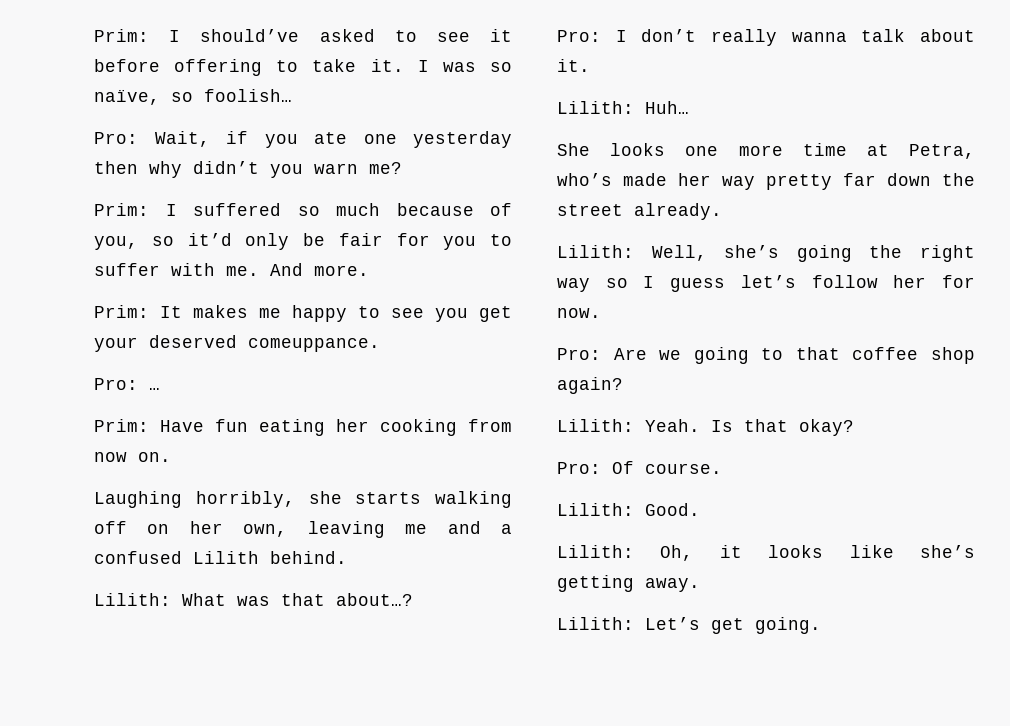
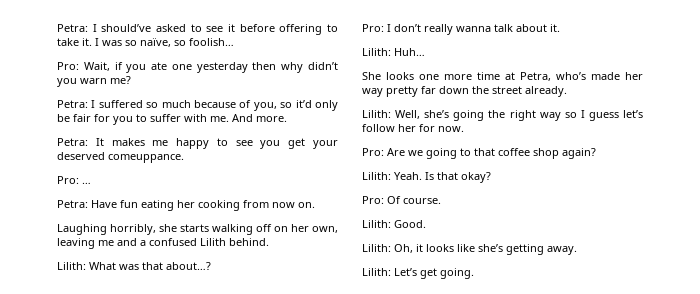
[94,29,149,42] Prim: -> [57,24,88,32] Petra:
[94,203,149,216] Prim: -> [57,100,88,108] Petra:
[94,305,149,318] Prim: -> [57,138,88,146] Petra:
[94,419,149,432] Prim: -> [57,200,88,208] Petra:

